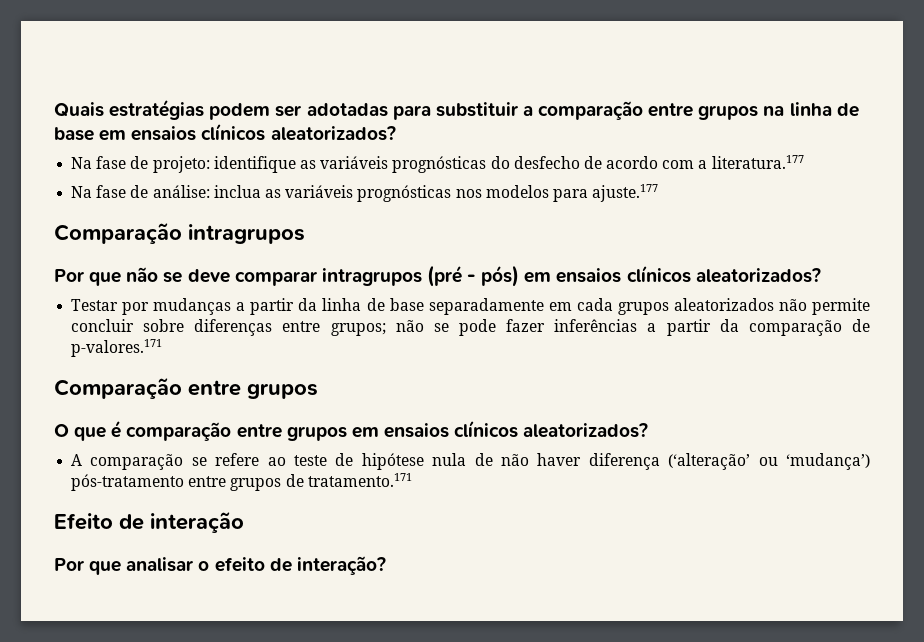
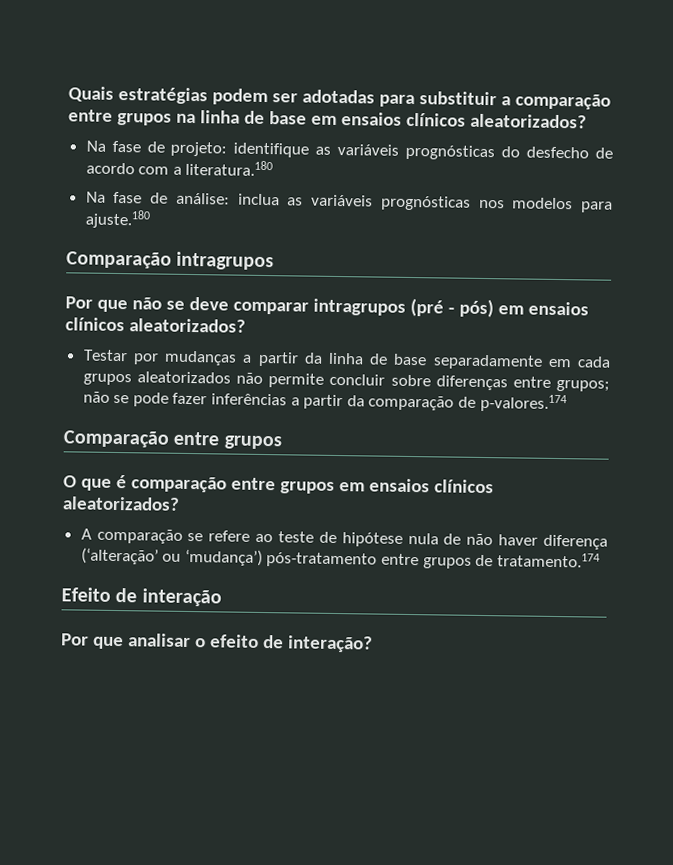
[711,155,804,169] literatura.177 -> [185,159,274,177] literatura.180
[592,184,659,202] ajuste.177 -> [84,209,151,229] ajuste.180
[71,339,163,357] p-valores.171 -> [479,393,567,413] p-valores.174
[307,473,412,487] tratamento.171 -> [496,552,600,568] tratamento.174

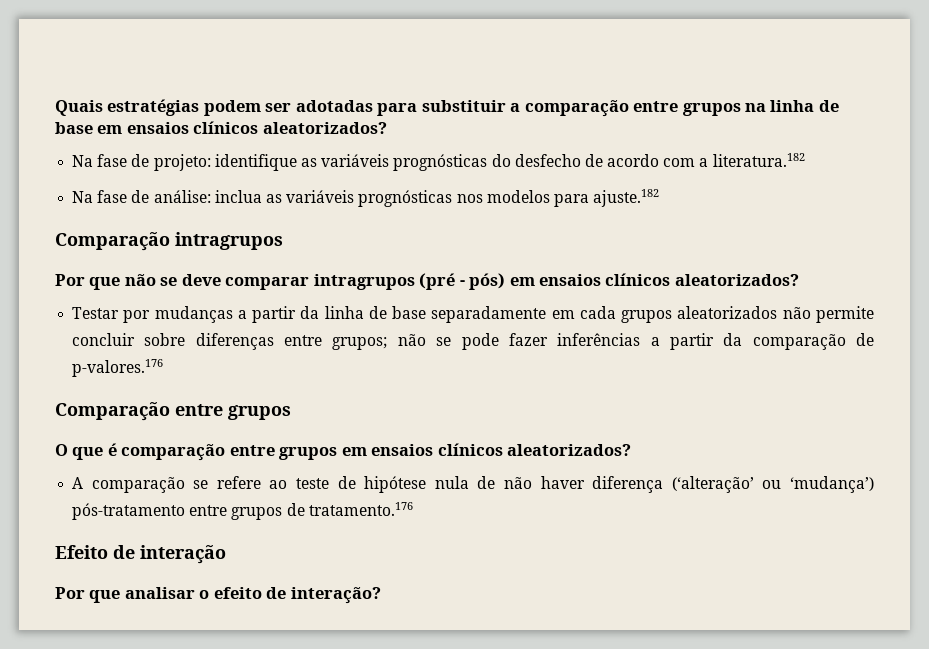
[185,159,274,177] literatura.180 -> [712,153,805,167] literatura.182
[84,209,151,229] ajuste.180 -> [593,189,660,207] ajuste.182
[479,393,567,413] p-valores.174 -> [72,359,164,377] p-valores.176
[496,552,600,568] tratamento.174 -> [308,502,413,516] tratamento.176

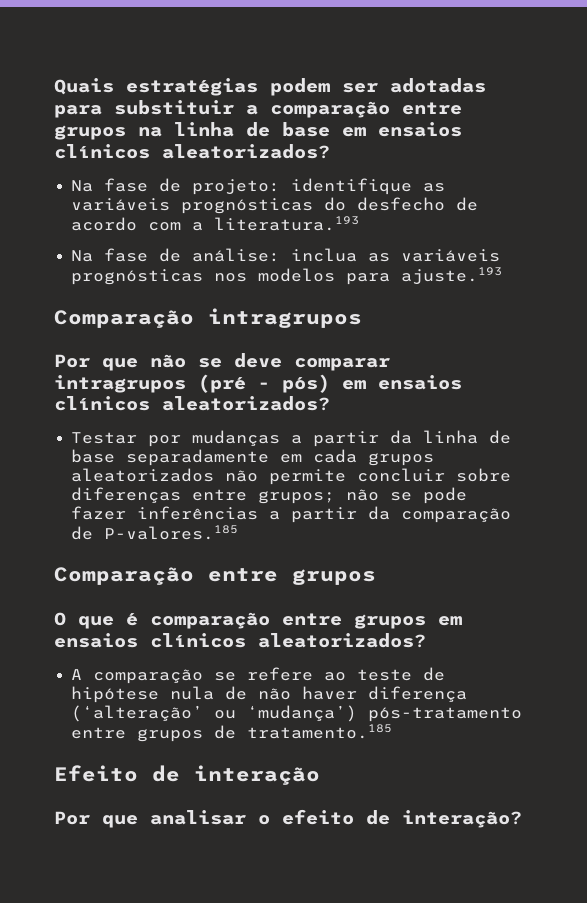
[712,153,805,167] literatura.182 -> [214,216,360,231] literatura.193
[593,189,660,207] ajuste.182 -> [401,267,503,285] ajuste.193
[72,359,164,377] p-valores.176 -> [104,525,239,540] P-valores.185
[308,502,413,516] tratamento.176 -> [247,724,393,739] tratamento.185

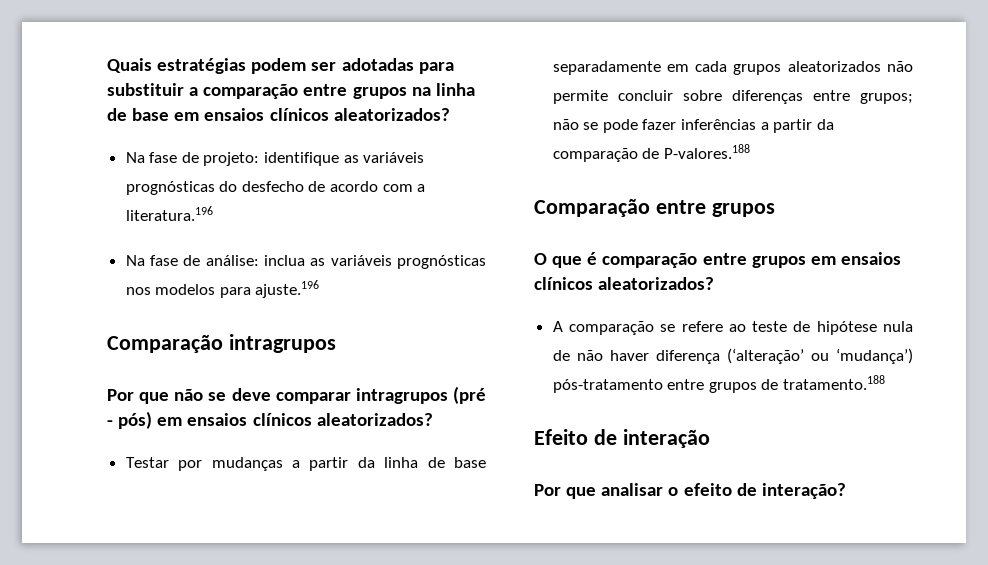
[214,216,360,231] literatura.193 -> [125,206,213,221] literatura.196
[401,267,503,285] ajuste.193 -> [255,280,320,298] ajuste.196
[104,525,239,540] P-valores.185 -> [663,144,750,159] P-valores.188
[247,724,393,739] tratamento.185 -> [783,375,886,390] tratamento.188

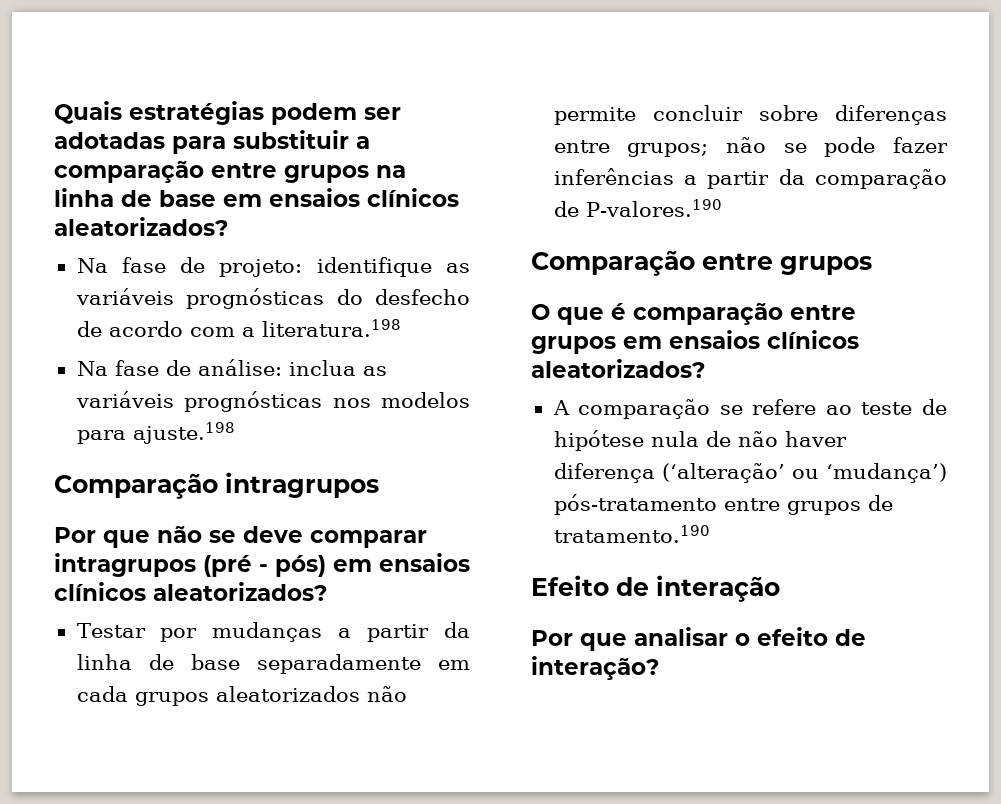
[125,206,213,221] literatura.196 -> [261,319,401,337] literatura.198
[255,280,320,298] ajuste.196 -> [132,422,235,444] ajuste.198
[663,144,750,159] P-valores.188 -> [585,199,722,217] P-valores.190
[783,375,886,390] tratamento.188 -> [553,525,710,543] tratamento.190

